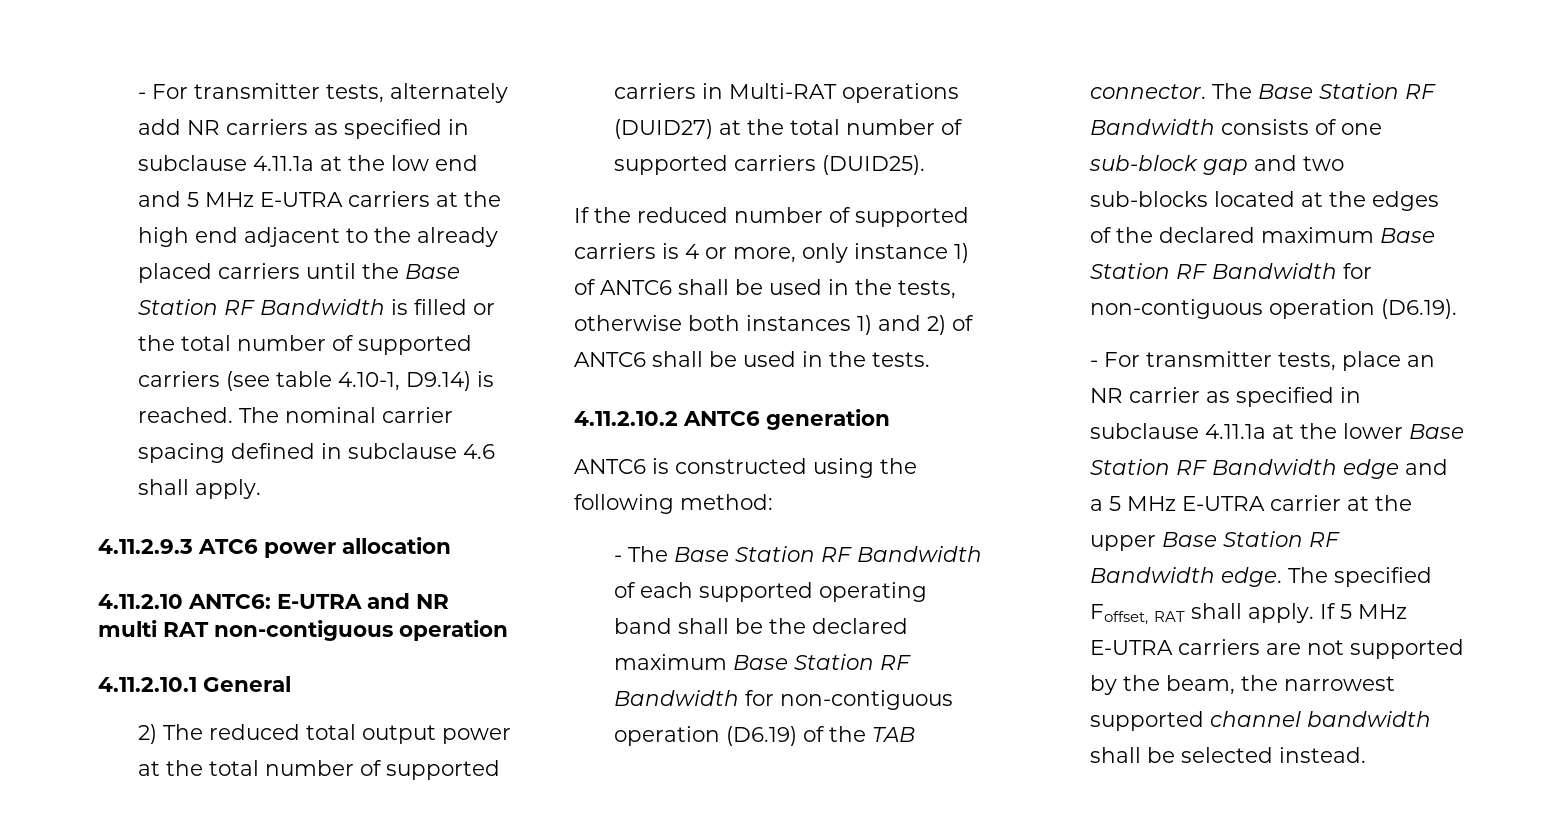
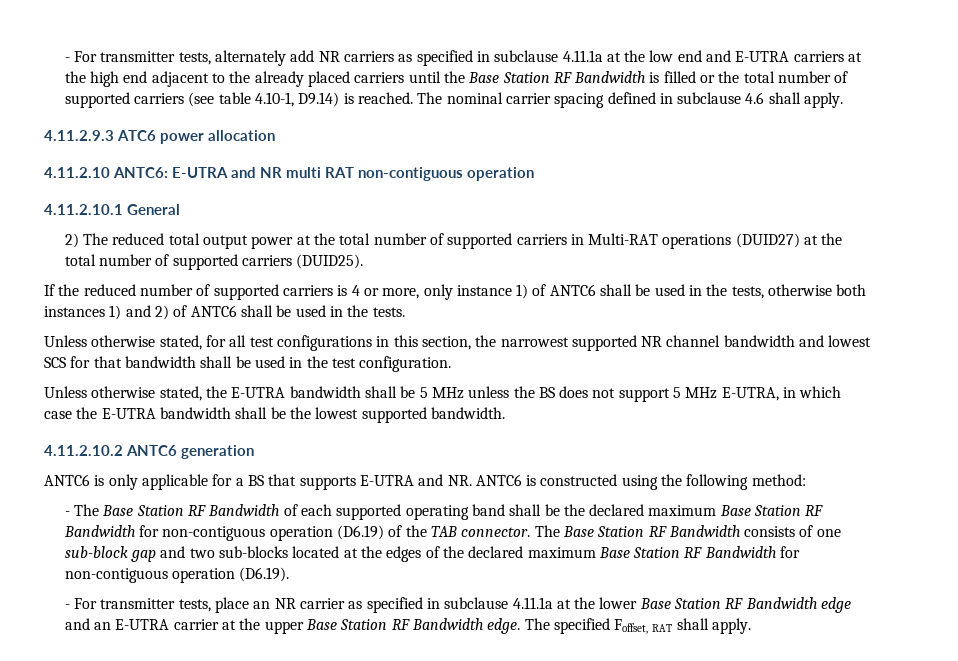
[186,192,254,207] 5 MHz -> (732, 56) none
(930, 359) none -> [44,335,872,351] [44,356,452,372] [44,386,842,402] [44,407,505,423] // Unless otherwise stated, for all test configurations in this section, the narrowest supported NR channel bandwidth and lowest SCS for that bandwidth shall be used in the test configuration. // Unless otherwise stated, the E-UTRA bandwidth shall be 5 MHz unless the BS does not support 5 MHz E-UTRA, in which case the E-UTRA bandwidth shall be the lowest supported bandwidth.
(669, 466) none -> [108,474,537,490] only applicable for a BS that supports E-UTRA and NR. ANTC6 is
[1089,496,1176,511] a 5 MHz -> [93,622,111,630] an
[1319,603,1407,619] [1089,639,1464,659] [1089,675,1395,695] [1089,711,1431,731] [1089,747,1366,763] If 5 MHz E-UTRA carriers are not supported by the beam, the narrowest supported channel bandwidth shall be selected instead. -> (752, 626) none

